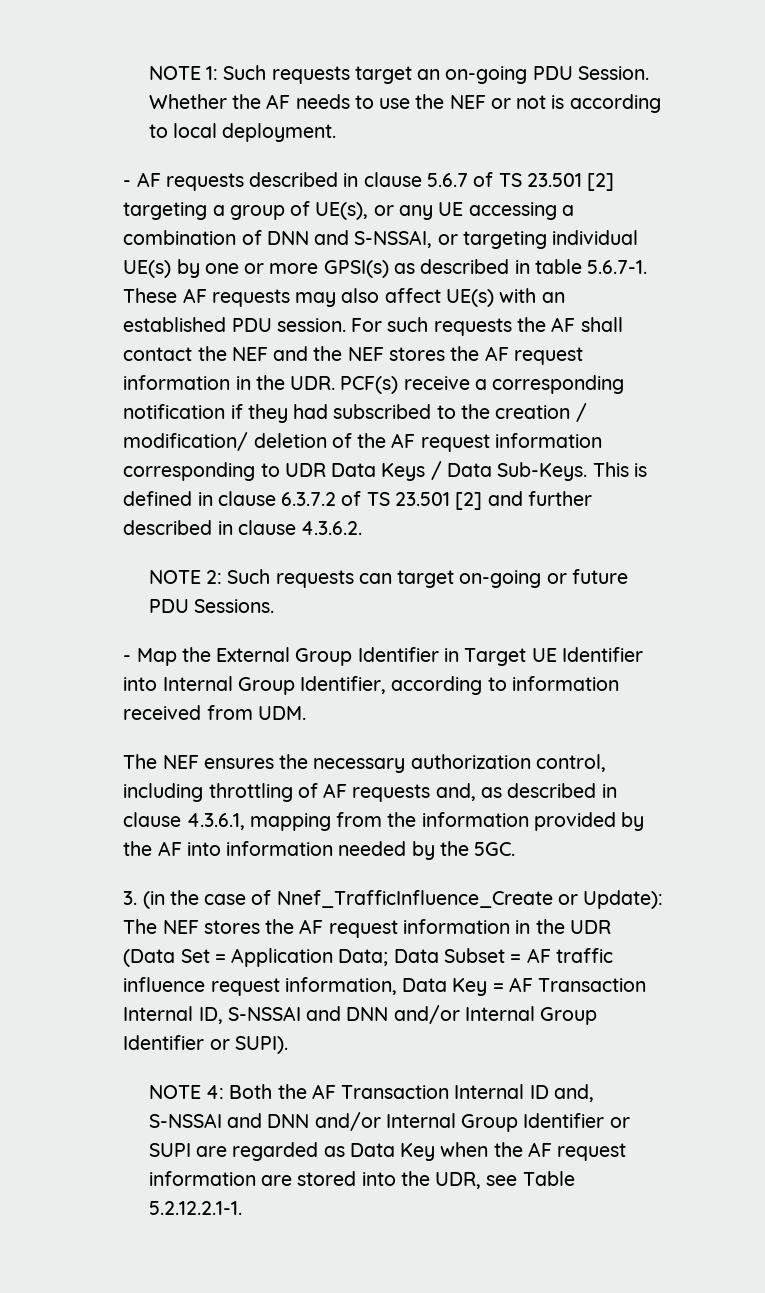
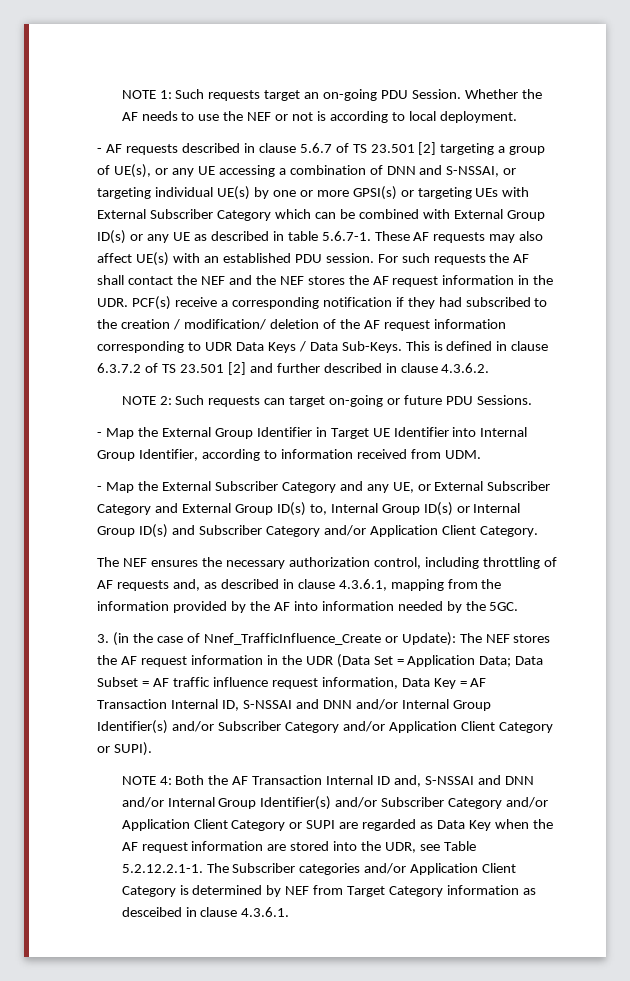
(389, 269) none -> [400,187,530,199] [97,209,545,221] [97,230,191,244] or targeting UEs with External Subscriber Category which can be combined with External Group ID(s) or any UE
(306, 713) none -> [97,481,551,493] [97,502,521,516] [97,524,538,538] // - Map the External Subscriber Category and any UE, or External Subscriber Category and External Group ID(s) to, Internal Group ID(s) or Internal Group ID(s) and Subscriber Category and/or Application Client Category.
[123,1035,205,1050] Identifier -> [97,720,553,734] Identifier(s) and/or Subscriber Category and/or Application Client Category
[523,1113,605,1128] Identifier -> [260,796,549,810] [121,819,286,831] Identifier(s) and/or Subscriber Category and/or Application Client Category
(242, 1208) none -> [206,863,517,875] [121,885,536,897] [121,907,290,917] The Subscriber categories and/or Application Client Category is determined by NEF from Target Category information as desceibed in clause 4.3.6.1.

